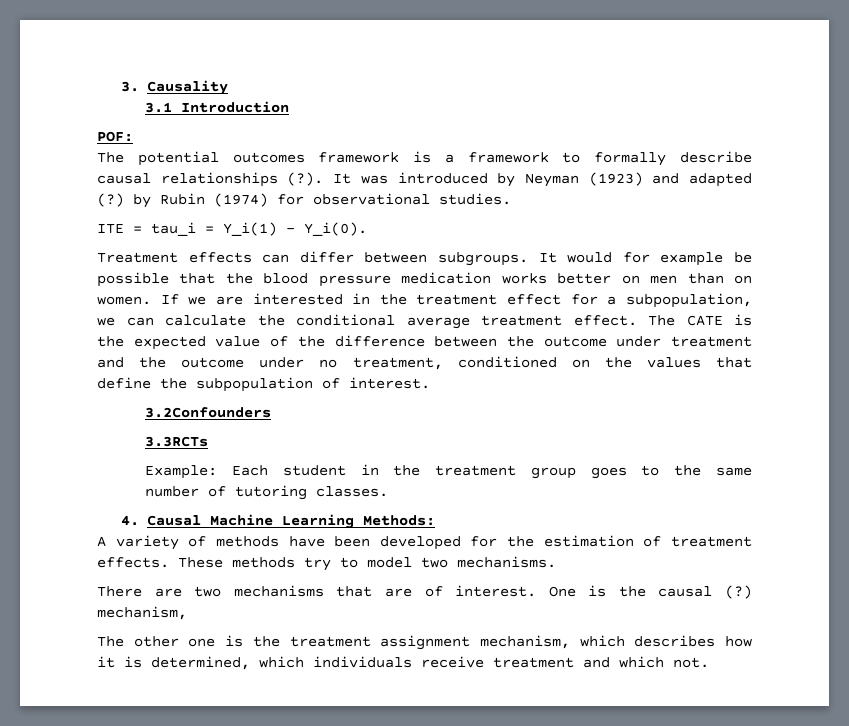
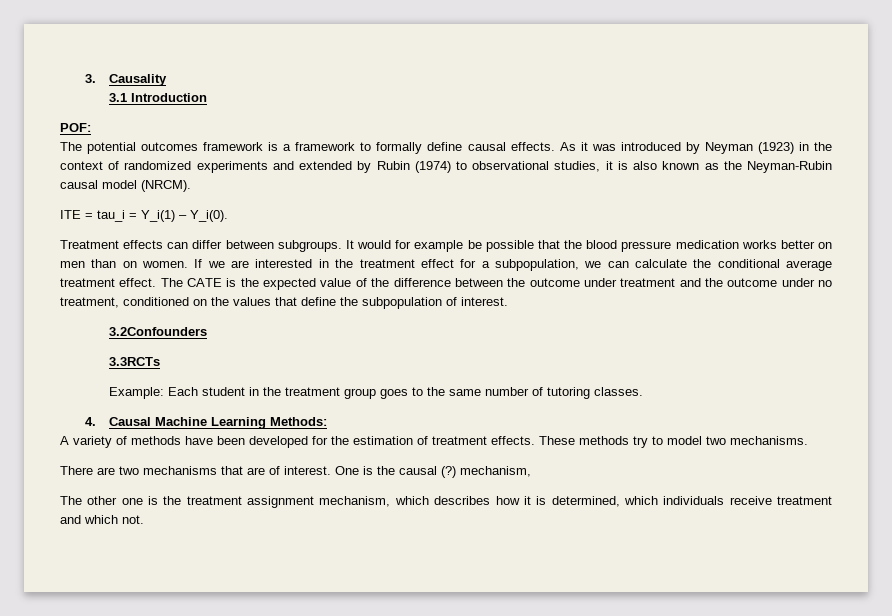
[680,151,752,163] [97,172,352,187] describe causal relationships (?). It -> [427,142,588,151] define causal effects. As it
[652,173,752,187] [97,193,511,208] and adapted (?) by Rubin (1974) for observational studies. -> [798,142,832,151] [60,161,832,173] [60,180,191,192] in the context of randomized experiments and extended by Rubin (1974) to observational studies, it is also known as the Neyman-Rubin causal model (NRCM).

